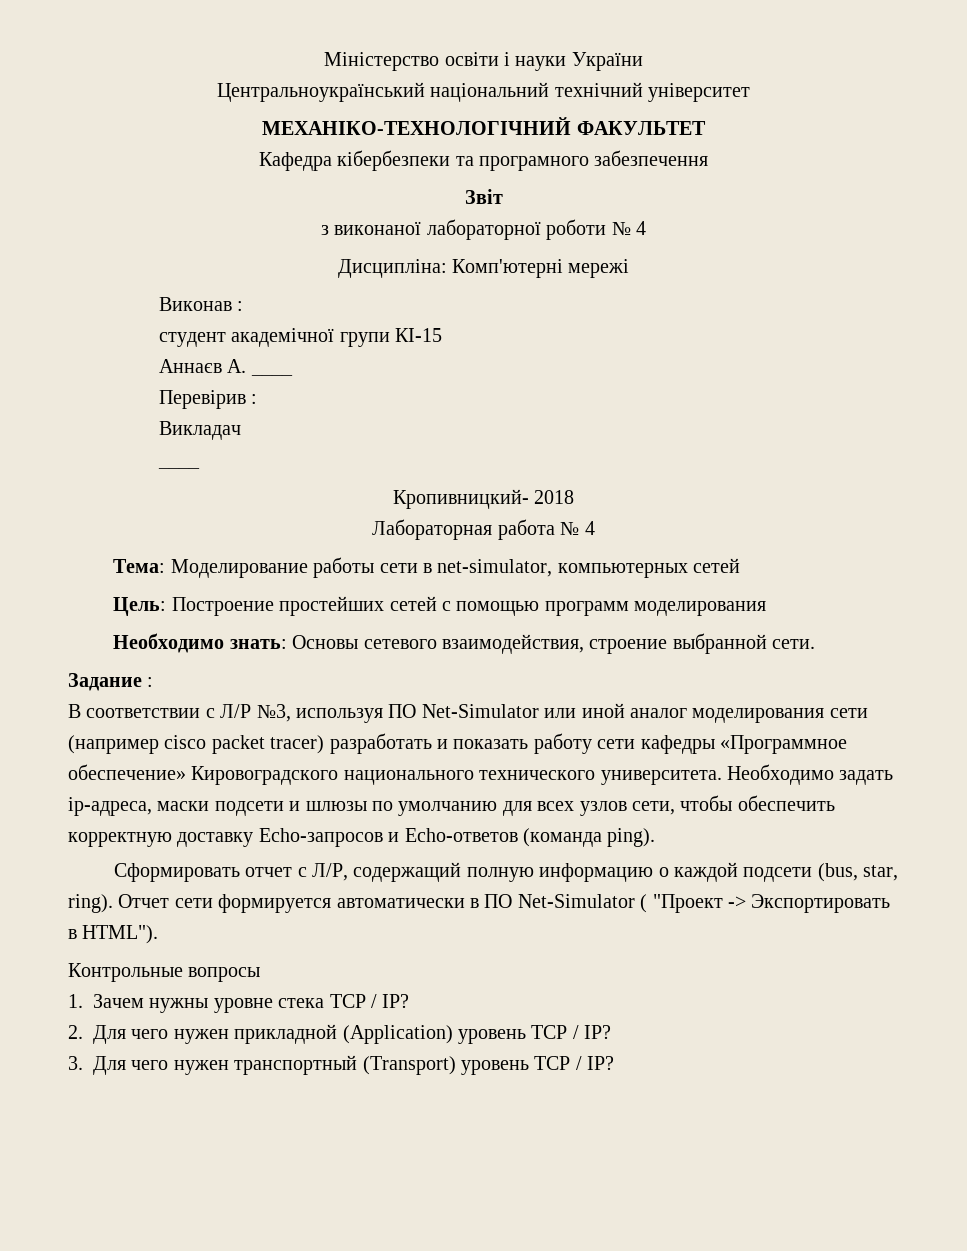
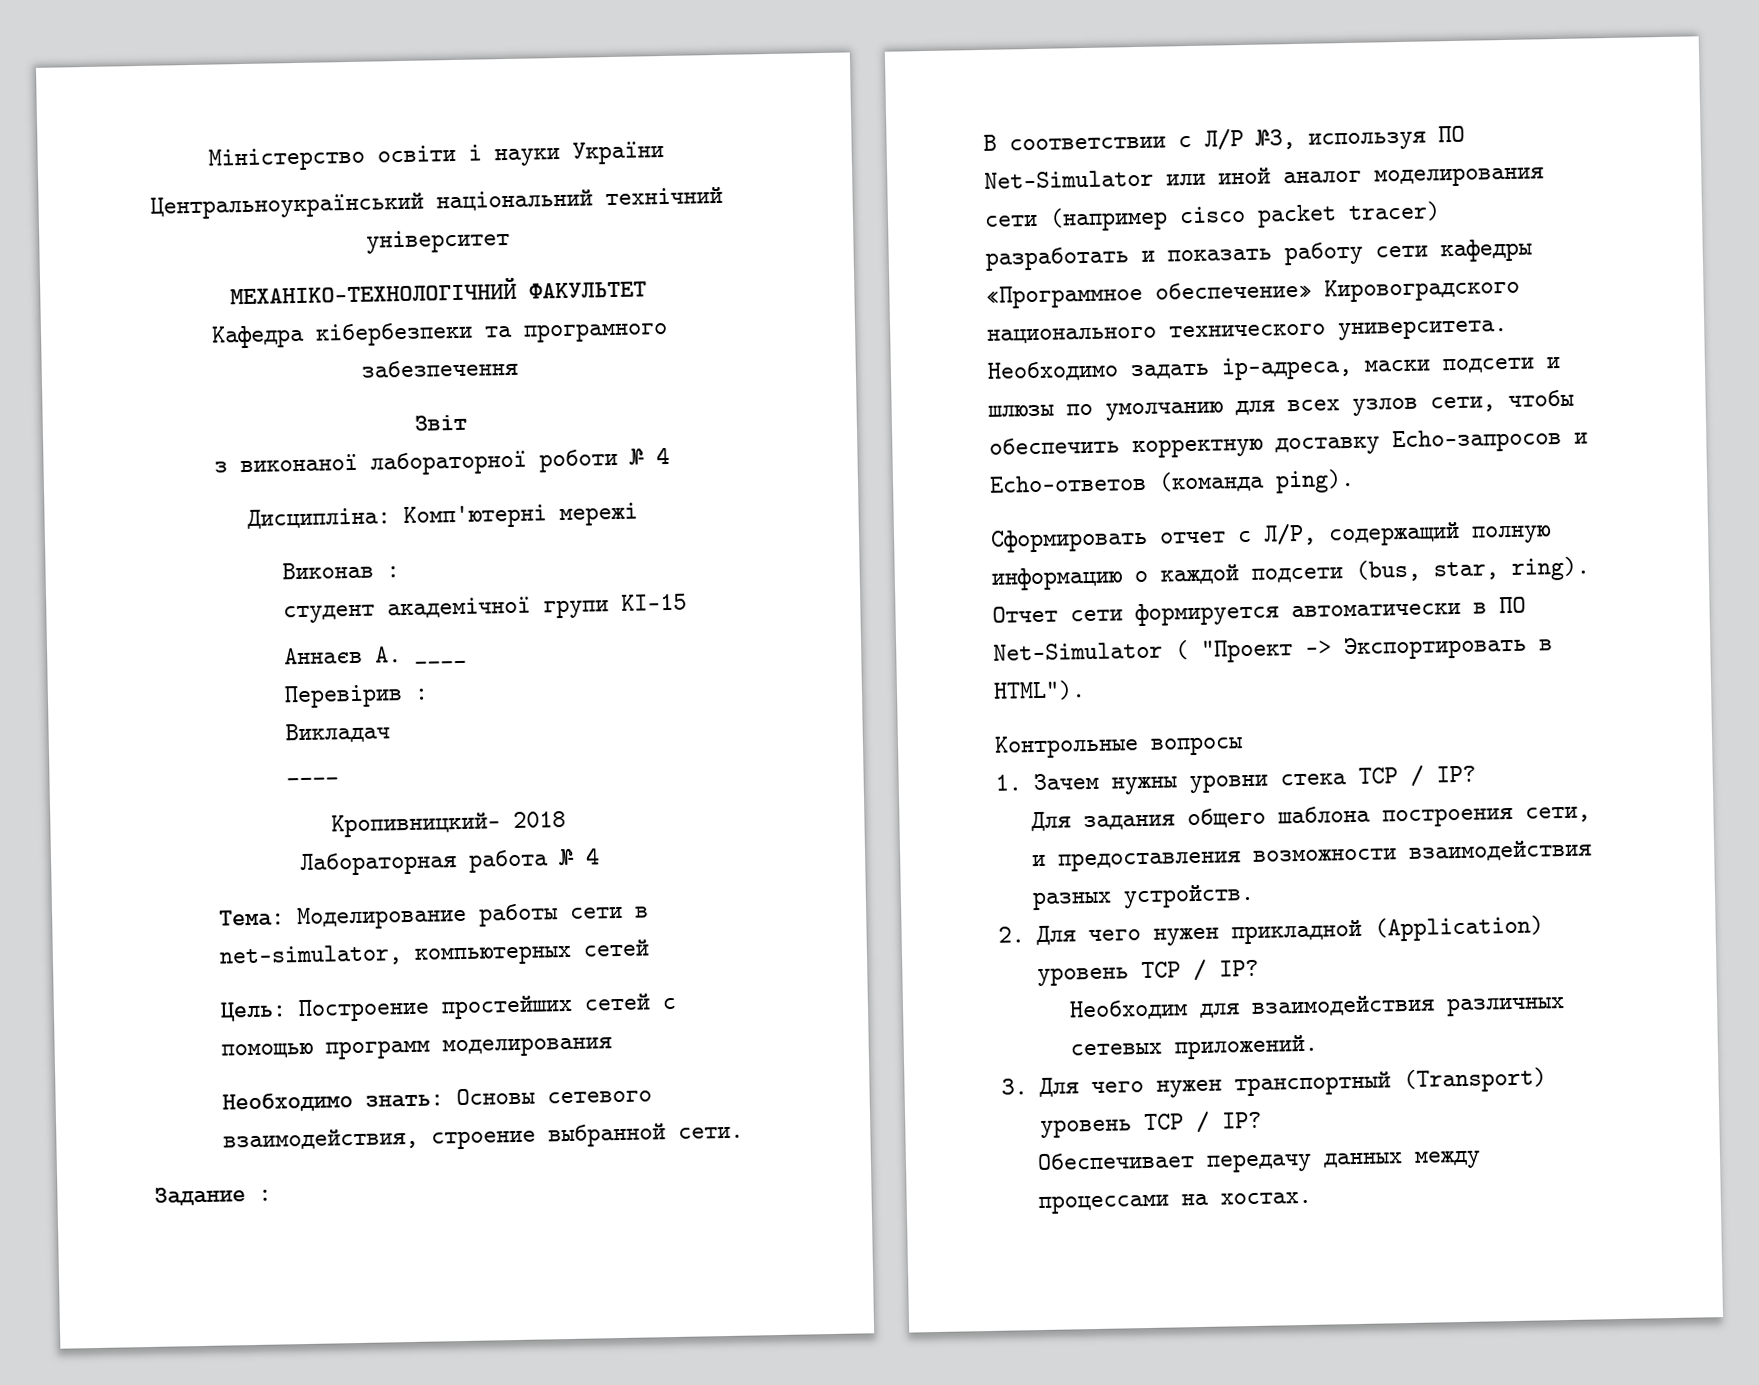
[213,998,273,1013] уровне -> [1189,773,1269,794] уровни
(410, 1001) none -> [1030,805,1591,832] [1031,839,1592,872] [1031,883,1255,911] // Для задания общего шаблона построения сети, и предоставления возможности взаимодействия разных устройств.
(612, 1032) none -> [1068,994,1565,1021] [1069,1034,1319,1060] // Необходим для взаимодействия различных сетевых приложений.
(615, 1063) none -> [1036,1150,1481,1173] [1037,1191,1312,1215] // Обеспечивает передачу данных между процессами на хостах.

